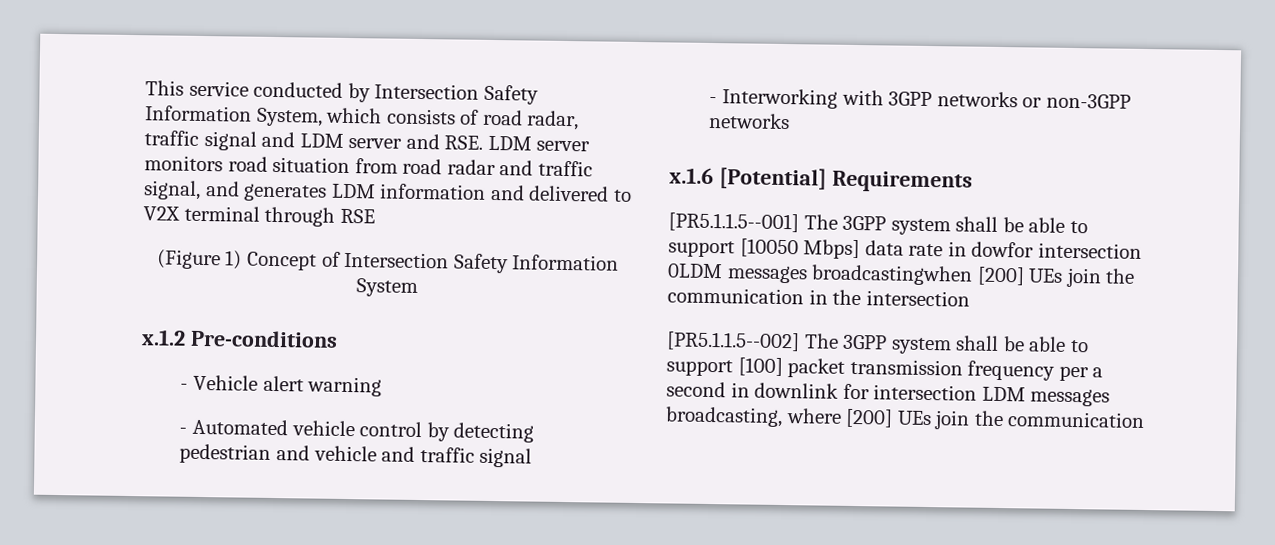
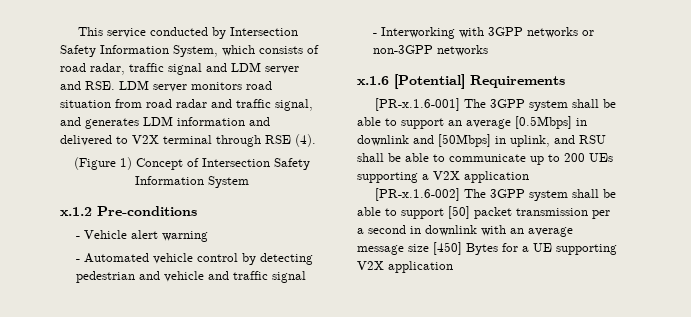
(375, 216) none -> [295,134,316,147] (4).
[668,212,1088,236] [668,238,1142,260] [667,263,1136,288] [667,287,970,307] [666,331,1089,355] [666,357,783,377] [PR5.1.1.5--001] The 3GPP system shall be able to support [10050 Mbps] data rate in dowfor intersection 0LDM messages broadcastingwhen [200] UEs join the communication in the intersection // [PR5.1.1.5--002] The 3GPP system shall be able to support [100] -> [374,98,616,111] [357,116,587,129] [357,134,606,147] [357,153,613,165] [357,171,529,183] [374,188,616,201] [357,206,470,219] [PR-x.1.6-001] The 3GPP system shall be able to support an average [0.5Mbps] in downlink and [50Mbps] in uplink, and RSU shall be able to communicate up to 200 UEs supporting a V2X application // [PR-x.1.6-002] The 3GPP system shall be able to support [50]
[967,360,1056,381] frequency -> (588, 212) none
[842,383,1111,407] [665,406,1146,430] for intersection LDM messages broadcasting, where [200] UEs join the communication -> [481,225,573,237] [357,242,617,255] [357,261,453,273] with an average message size [450] Bytes for a UE supporting V2X application

